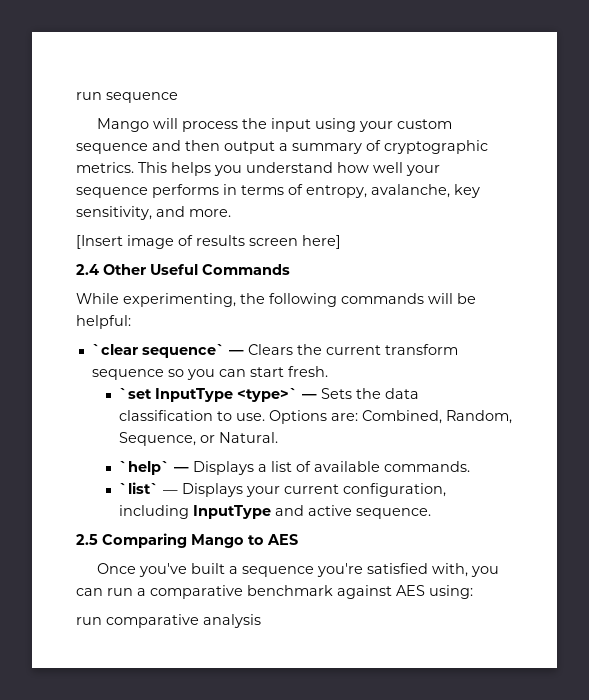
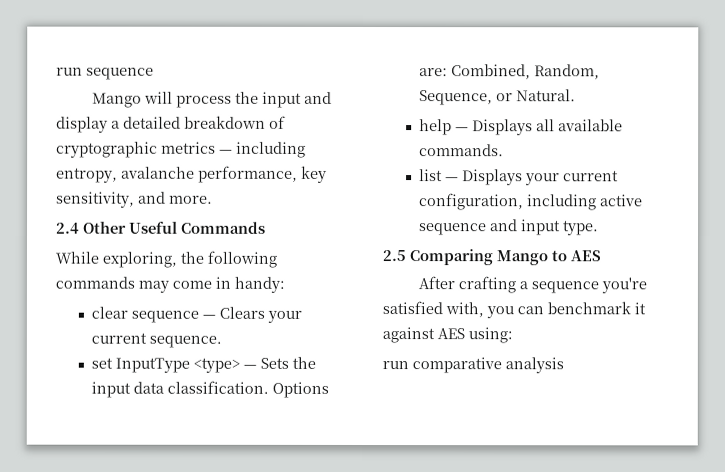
[315,118,453,132] [76,140,488,154] [76,162,440,176] [76,184,480,198] [76,206,231,220] [76,235,341,249] using your custom sequence and then output a summary of cryptographic metrics. This helps you understand how well your sequence performs in terms of entropy, avalanche, key sensitivity, and more. // [Insert image of results screen here] -> [304,91,333,104] [56,115,286,133] [56,141,306,158] [56,165,327,183] [56,191,213,208] and display a detailed breakdown of cryptographic metrics — including entropy, avalanche performance, key sensitivity, and more.
[123,293,236,307] experimenting, -> [102,251,177,268] exploring,
[428,293,476,304] [76,315,131,329] [91,344,458,358] [91,366,328,380] [118,388,419,402] [118,410,265,421] will be helpful: // `clear sequence` — Clears the current transform sequence so you can start fresh. // `set InputType <type>` — Sets the data classification to use. -> [138,276,285,293] [91,306,303,323] [91,332,223,348] [91,356,317,373] [91,380,270,398] may come in handy: // clear sequence — Clears your current sequence. // set InputType <type> — Sets the input data classification.
[118,461,311,475] `help` — Displays a list of -> [419,119,556,136] help — Displays all
[118,482,159,494] `list` -> [419,169,444,182] list
[192,505,431,519] InputType and active sequence. -> [600,194,644,207] [419,219,600,236] active sequence and input type.
[97,563,226,577] Once you've built -> [418,276,517,294] After crafting
[107,585,333,599] run a comparative benchmark -> [547,301,646,315] benchmark it

